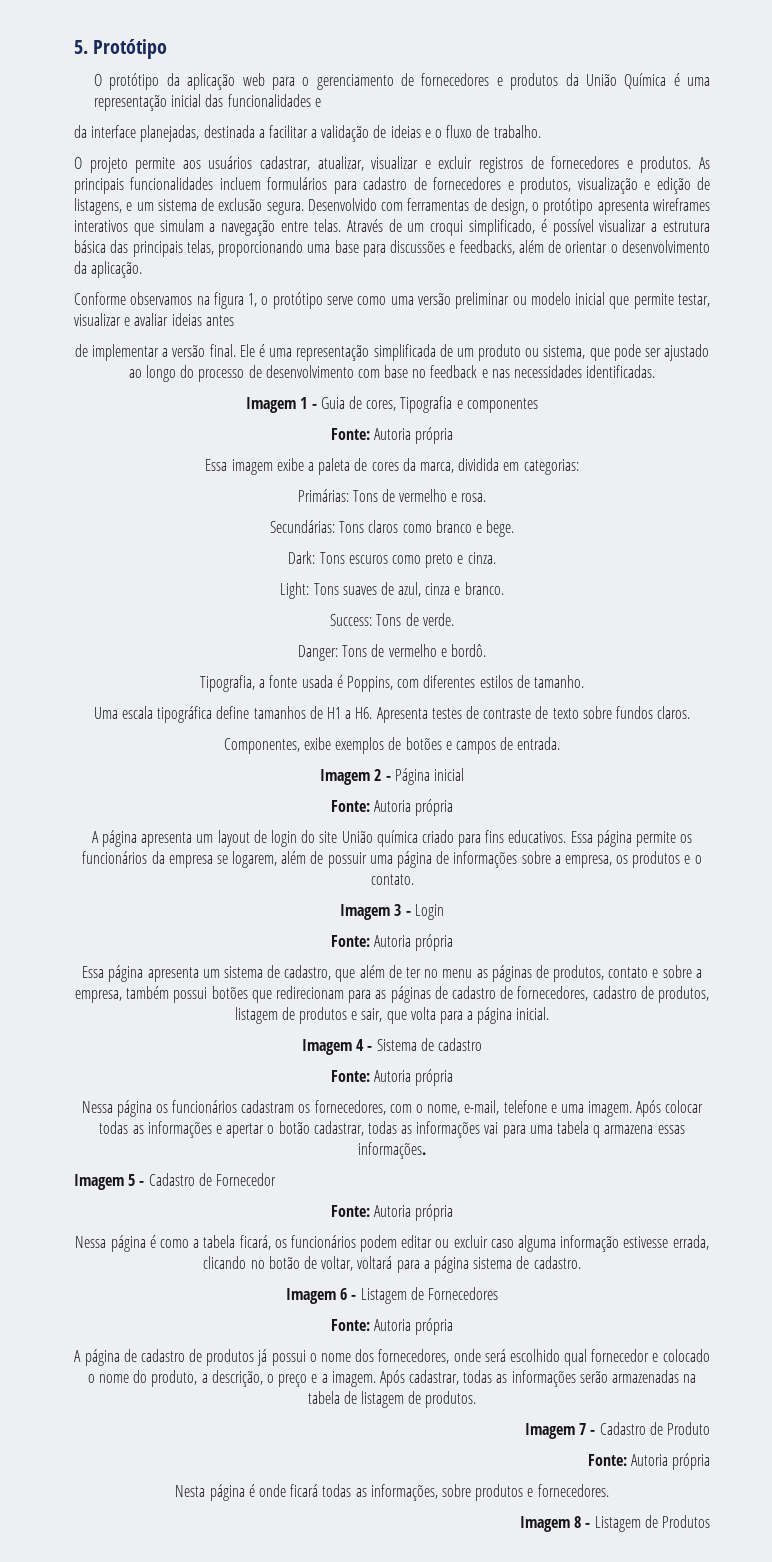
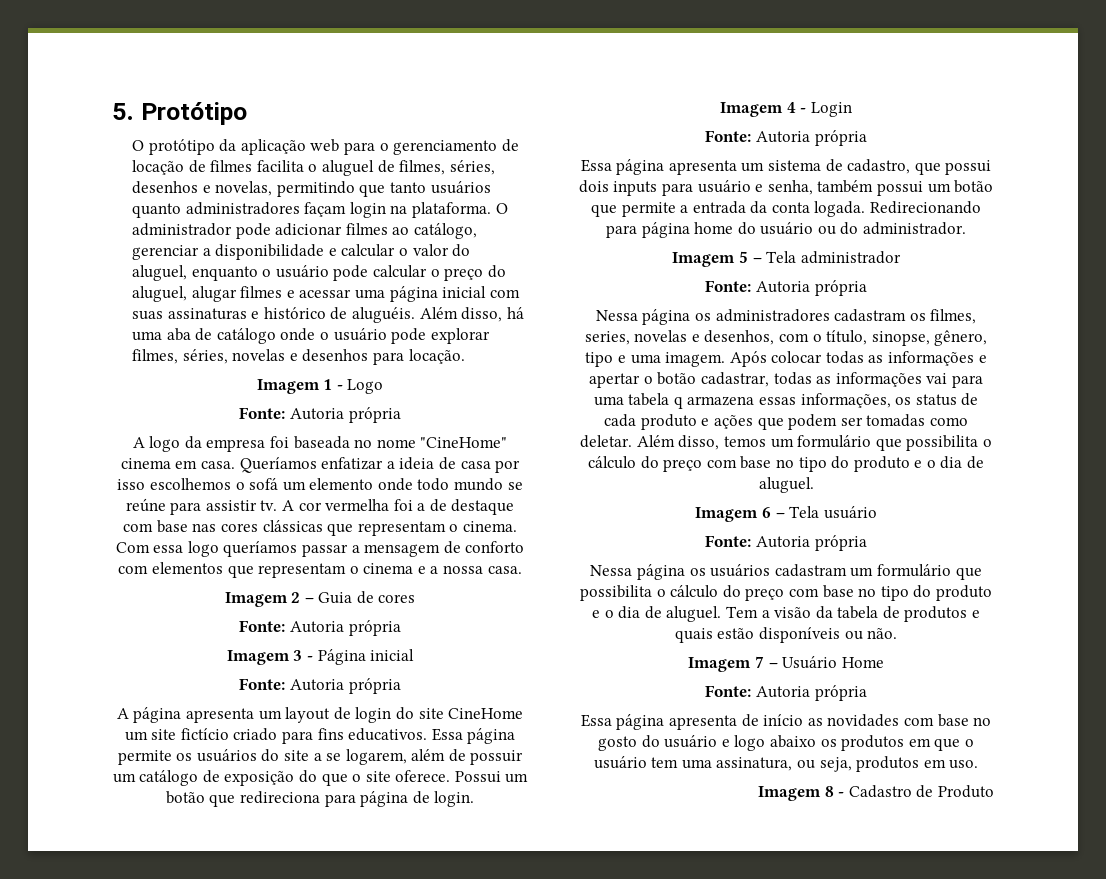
[421,73,710,90] [94,94,321,111] [74,125,541,142] [74,156,711,173] [74,177,710,194] [74,198,710,215] [74,219,710,236] [74,240,710,257] [74,261,143,278] [74,292,710,309] [74,313,234,326] [74,344,710,361] [128,365,656,382] [246,396,538,413] [330,427,454,444] [205,458,579,475] [297,489,487,502] [269,520,515,537] [288,551,496,568] [280,582,504,599] [330,613,454,626] [298,644,486,661] [200,675,584,692] [93,706,691,723] [223,737,561,754] [320,769,382,785] fornecedores e produtos da União Química é uma representação inicial das funcionalidades e // da interface planejadas, destinada a facilitar a validação de ideias e o fluxo de trabalho. // O projeto permite aos usuários cadastrar, atualizar, visualizar e excluir registros de fornecedores e produtos. As principais funcionalidades incluem formulários para cadastro de fornecedores e produtos, visualização e edição de listagens, e um sistema de exclusão segura. Desenvolvido com ferramentas de design, o protótipo apresenta wireframes interativos que simulam a navegação entre telas. Através de um croqui simplificado, é possível visualizar a estrutura básica das principais telas, proporcionando uma base para discussões e feedbacks, além de orientar o desenvolvimento da aplicação. // Conforme observamos na figura 1, o protótipo serve como uma versão preliminar ou modelo inicial que permite testar, visualizar e avaliar ideias antes // de implementar a versão final. Ele é uma representação simplificada de um produto ou sistema, que pode ser ajustado ao longo do processo de desenvolvimento com base no feedback e nas necessidades identificadas. // Imagem 1 - Guia de cores, Tipografia e componentes // Fonte: Autoria própria // Essa imagem exibe a paleta de cores da marca, dividida em categorias: // Primárias: Tons de vermelho e rosa. // Secundárias: Tons claros como branco e bege. // Dark: Tons escuros como preto e cinza. // Light: Tons suaves de azul, cinza e branco. // Success: Tons de verde. // Danger: Tons de vermelho e bordô. // Tipografia, a fonte usada é Poppins, com diferentes estilos de tamanho. // Uma escala tipográfica define tamanhos de H1 a H6. Apresenta testes de contraste de texto sobre fundos claros. // Componentes, exibe exemplos de botões e campos de entrada. // Imagem 2 -> [132,160,495,176] [132,181,491,197] [132,202,508,218] [132,223,478,239] [132,244,471,260] [132,265,506,281] [132,286,520,302] [132,307,524,323] [132,328,490,344] [132,349,465,365] [256,379,384,394] [239,407,401,423] [132,436,508,452] [120,457,521,473] [117,478,523,491] [125,498,515,515] [123,520,517,536] [115,541,525,557] [118,562,522,578] [224,591,416,607] [239,620,401,636] [226,650,303,665] locação de filmes facilita o aluguel de filmes, séries, desenhos e novelas, permitindo que tanto usuários quanto administradores façam login na plataforma. O administrador pode adicionar filmes ao catálogo, gerenciar a disponibilidade e calcular o valor do aluguel, enquanto o usuário pode calcular o preço do aluguel, alugar filmes e acessar uma página inicial com suas assinaturas e histórico de aluguéis. Além disso, há uma aba de catálogo onde o usuário pode explorar filmes, séries, novelas e desenhos para locação. // Imagem 1 - Logo // Fonte: Autoria própria // A logo da empresa foi baseada no nome "CineHome" cinema em casa. Queríamos enfatizar a ideia de casa por isso escolhemos o sofá um elemento onde todo mundo se reúne para assistir tv. A cor vermelha foi a de destaque com base nas cores clássicas que representam o cinema. Com essa logo queríamos passar a mensagem de conforto com elementos que representam o cinema e a nossa casa. // Imagem 2 – Guia de cores // Fonte: Autoria própria // Imagem 3
[341,830,418,847] União química -> [448,708,524,719] [124,728,229,741] CineHome um site fictício
[82,851,213,868] funcionários da empresa -> [196,749,322,762] usuários do site a
[369,851,702,868] [370,874,414,885] [340,904,402,920] uma página de informações sobre a empresa, os produtos e o contato. // Imagem 3 -> [112,770,529,786] [165,791,475,807] [720,102,796,117] um catálogo de exposição do que o site oferece. Possui um botão que redireciona para página de login. // Imagem 4
[359,965,702,982] [75,986,709,1003] [234,1007,550,1024] [302,1038,482,1055] [330,1069,454,1086] [81,1100,238,1117] além de ter no menu as páginas de produtos, contato e sobre a empresa, também possui botões que redirecionam para as páginas de cadastro de fornecedores, cadastro de produtos, listagem de produtos e sair, que volta para a página inicial. // Imagem 4 - Sistema de cadastro // Fonte: Autoria própria // Nessa página os funcionários -> [945,160,992,175] [578,180,994,196] [590,201,982,217] [605,222,967,238] [672,251,901,267] [705,280,867,296] [595,309,830,325] possui dois inputs para usuário e senha, também possui um botão que permite a entrada da conta logada. Redirecionando para página home do usuário ou do administrador. // Imagem 5 – Tela administrador // Fonte: Autoria própria // Nessa página os administradores
[314,1100,547,1115] fornecedores, com o nome, e-mail, telefone -> [930,309,977,324] [584,330,988,346] [585,352,614,367] filmes, series, novelas e desenhos, com o título, sinopse, gênero, tipo
[358,1142,426,1159] [74,1173,276,1190] [330,1204,454,1221] [75,1235,709,1252] [203,1256,581,1273] [286,1287,498,1304] [330,1318,454,1335] [74,1349,710,1366] [87,1370,697,1387] [307,1391,477,1408] [525,1423,587,1439] informações. // Imagem 5 - Cadastro de Fornecedor // Fonte: Autoria própria // Nessa página é como a tabela ficará, os funcionários podem editar ou excluir caso alguma informação estivesse errada, clicando no botão de voltar, voltará para a página sistema de cadastro. // Imagem 6 - Listagem de Fornecedores // Fonte: Autoria própria // A página de cadastro de produtos já possui o nome dos fornecedores, onde será escolhido qual fornecedor e colocado o nome do produto, a descrição, o preço e a imagem. Após cadastrar, todas as informações serão armazenadas na tabela de listagem de produtos. // Imagem 7 -> [800,393,979,408] [604,414,968,430] [580,435,992,451] [587,456,985,472] [758,477,814,493] [695,506,877,522] [705,535,867,551] [590,564,982,580] [580,585,992,601] [591,606,981,622] [674,627,898,643] [688,656,884,672] [705,685,867,701] [580,714,992,730] [598,735,974,751] [593,756,979,772] [758,786,834,801] informações, os status de cada produto e ações que podem ser tomadas como deletar. Além disso, temos um formulário que possibilita o cálculo do preço com base no tipo do produto e o dia de aluguel. // Imagem 6 – Tela usuário // Fonte: Autoria própria // Nessa página os usuários cadastram um formulário que possibilita o cálculo do preço com base no tipo do produto e o dia de aluguel. Tem a visão da tabela de produtos e quais estão disponíveis ou não. // Imagem 7 – Usuário Home // Fonte: Autoria própria // Essa página apresenta de início as novidades com base no gosto do usuário e logo abaixo os produtos em que o usuário tem uma assinatura, ou seja, produtos em uso. // Imagem 8
[587,1453,710,1470] [175,1484,609,1501] [520,1515,710,1532] // Fonte: Autoria própria // Nesta página é onde ficará todas as informações, sobre produtos e fornecedores. // Imagem 8 - Listagem de Produtos -> (994, 791) none

